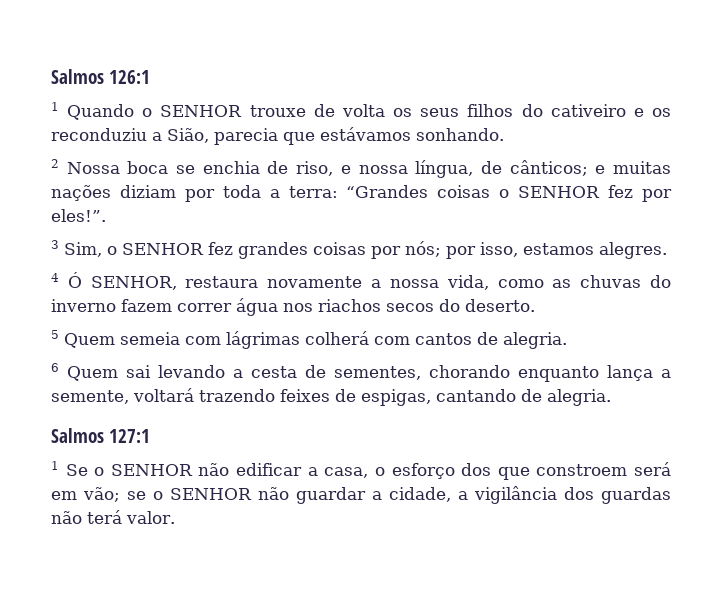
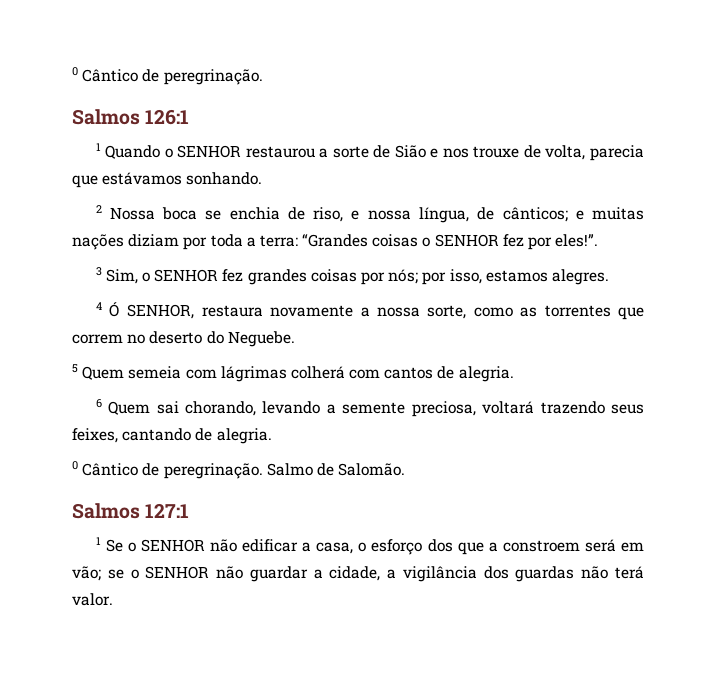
(51, 76) none -> [72,67,263,85] 0 Cântico de peregrinação. //
[249,104,671,117] [51,128,209,143] trouxe de volta os seus filhos do cativeiro e os reconduziu a Sião, -> [245,145,586,160] restaurou a sorte de Sião e nos trouxe de volta,
[446,275,489,290] vida, -> [427,305,467,319] sorte,
[580,275,671,288] [51,298,535,316] chuvas do inverno fazem correr água nos riachos secos do deserto. -> [544,305,644,320] [72,331,295,347] torrentes que correm no deserto do Neguebe.
(151, 371) none -> [184,401,256,416] chorando,
[251,365,671,382] [51,388,611,406] cesta de sementes, chorando enquanto lança a semente, voltará trazendo feixes de espigas, cantando de alegria. -> [342,401,644,417] [72,428,272,444] [72,461,406,479] semente preciosa, voltará trazendo seus feixes, cantando de alegria. // 0 Cântico de peregrinação. Salmo de Salomão.
(530, 473) none -> [488,542,498,552] a

